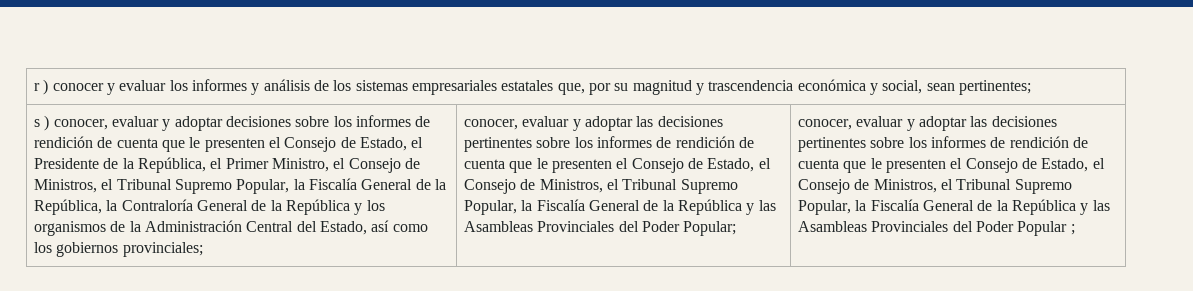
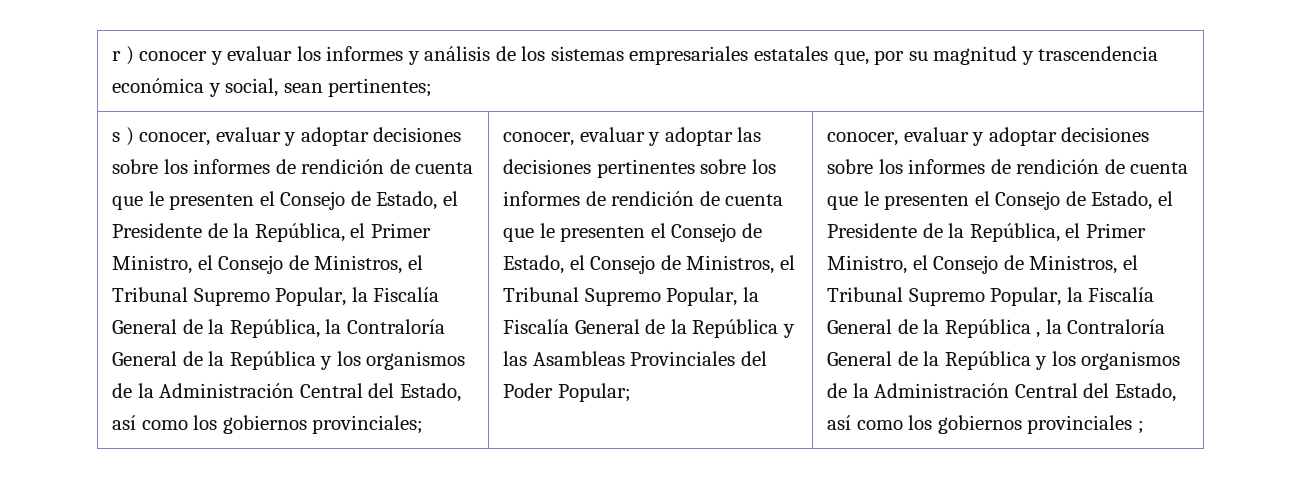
[970,116,1057,127] [798,137,867,152] las decisiones pertinentes -> [1061,127,1150,142] decisiones
(1105, 163) none -> [827,223,1146,242] [827,255,928,274] Presidente de la República, el Primer Ministro, el
[1080,200,1110,215] [798,221,1068,236] y las Asambleas Provinciales del Poder Popular -> [1036,319,1166,338] [827,351,1181,370] [827,383,1176,402] [827,415,1133,434] , la Contraloría General de la República y los organismos de la Administración Central del Estado, así como los gobiernos provinciales

